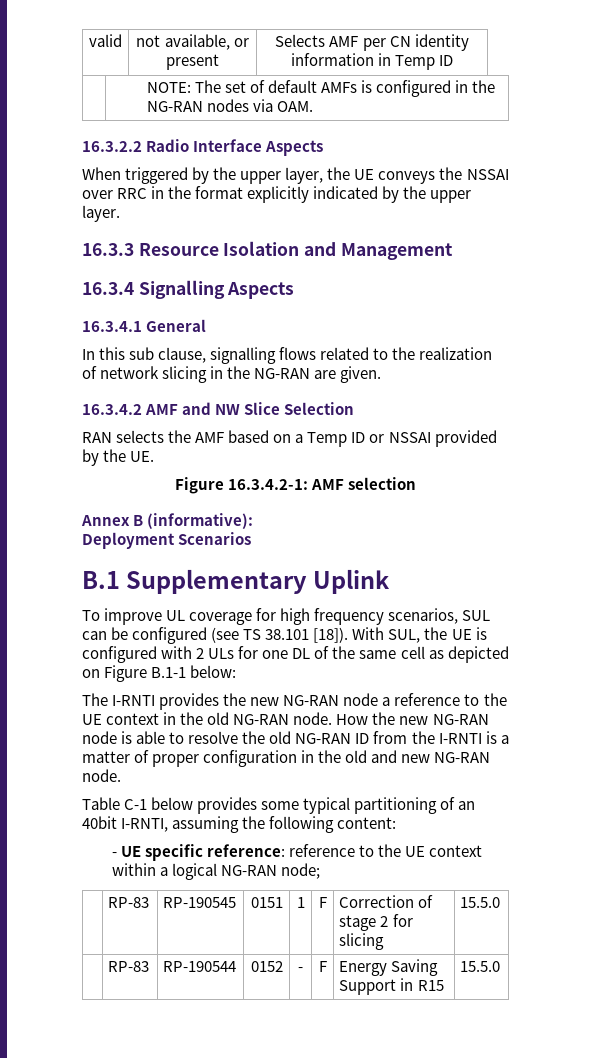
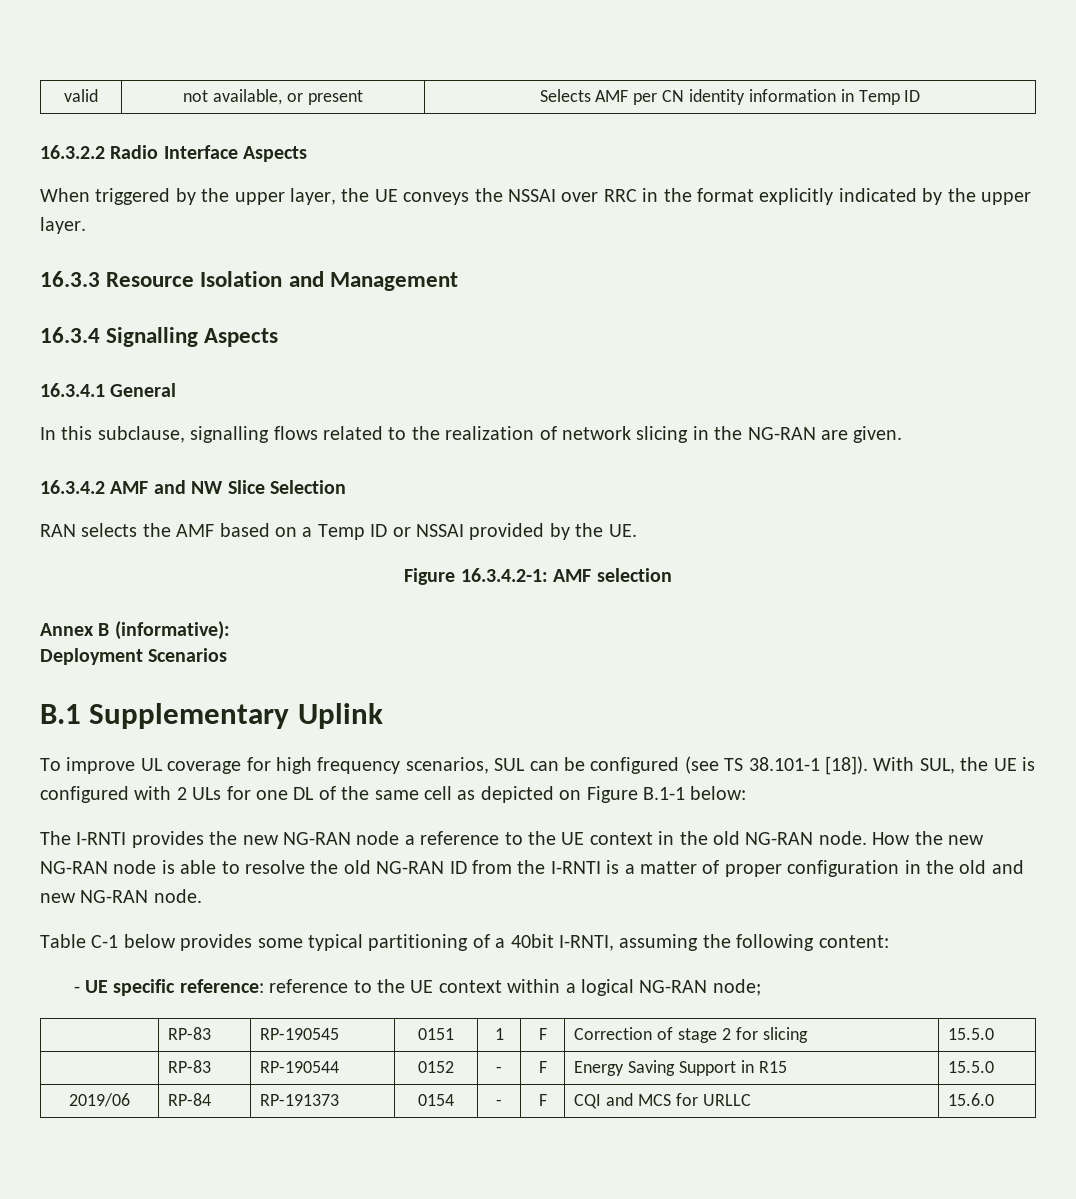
[146,80,496,97] [146,99,313,112] // | NOTE: The set of default AMFs is configured in the NG-RAN nodes via OAM. -> (921, 96) none
[129,347,207,363] sub clause, -> [97,426,185,443] subclause,
[265,629,310,640] 38.101 -> [748,757,820,771] 38.101-1
[458,801,476,810] an -> [495,938,506,948] a
(501, 966) none -> [69,1093,130,1107] [168,1093,212,1106] [260,1094,340,1106] [418,1094,454,1106] [496,1099,502,1106] [538,1094,547,1106] [574,1093,751,1109] [948,1093,995,1106] // 2019/06 | RP-84 | RP-191373 | 0154 | - | F | CQI and MCS for URLLC | 15.6.0

